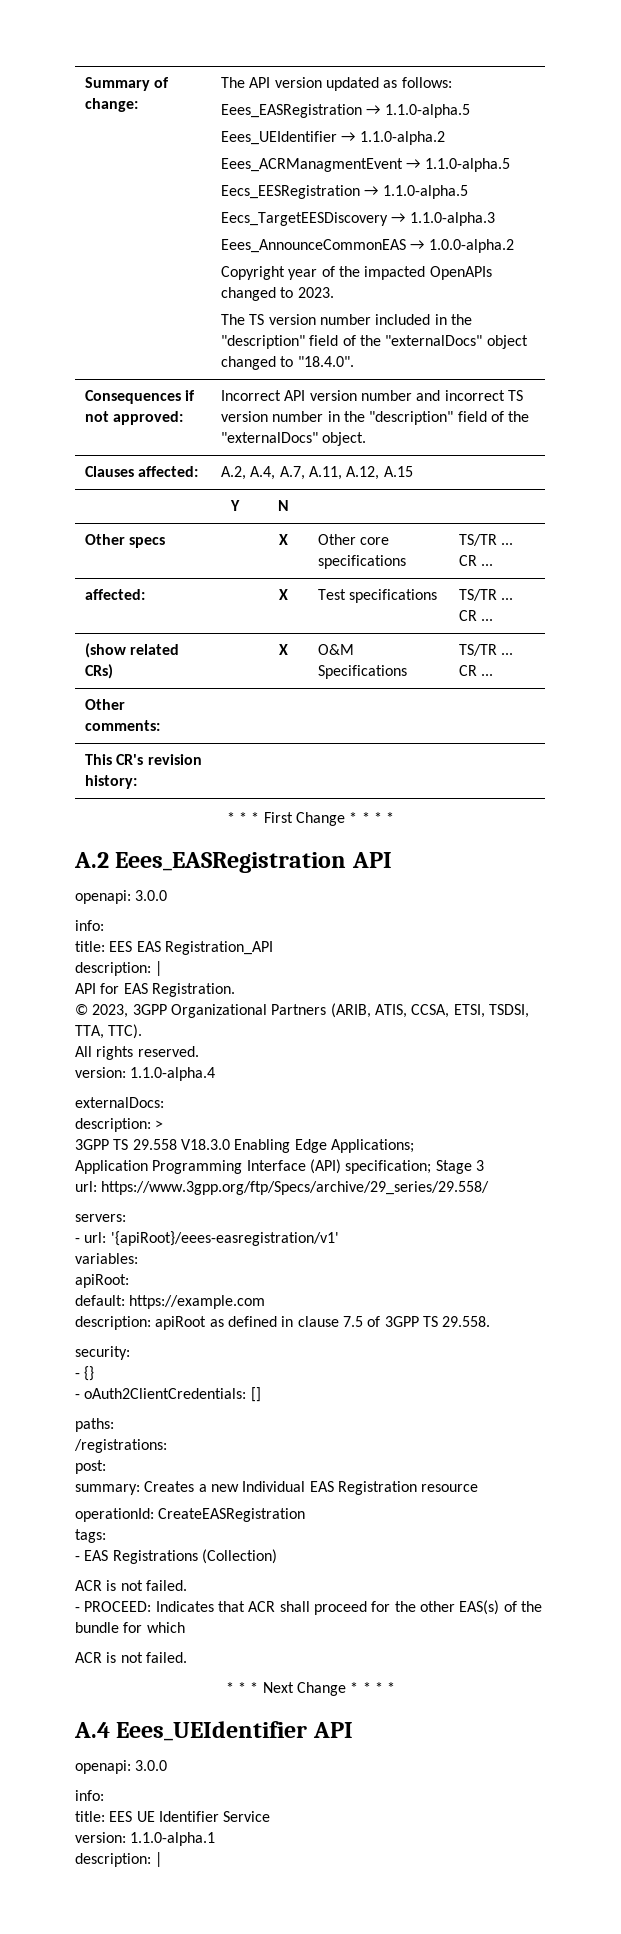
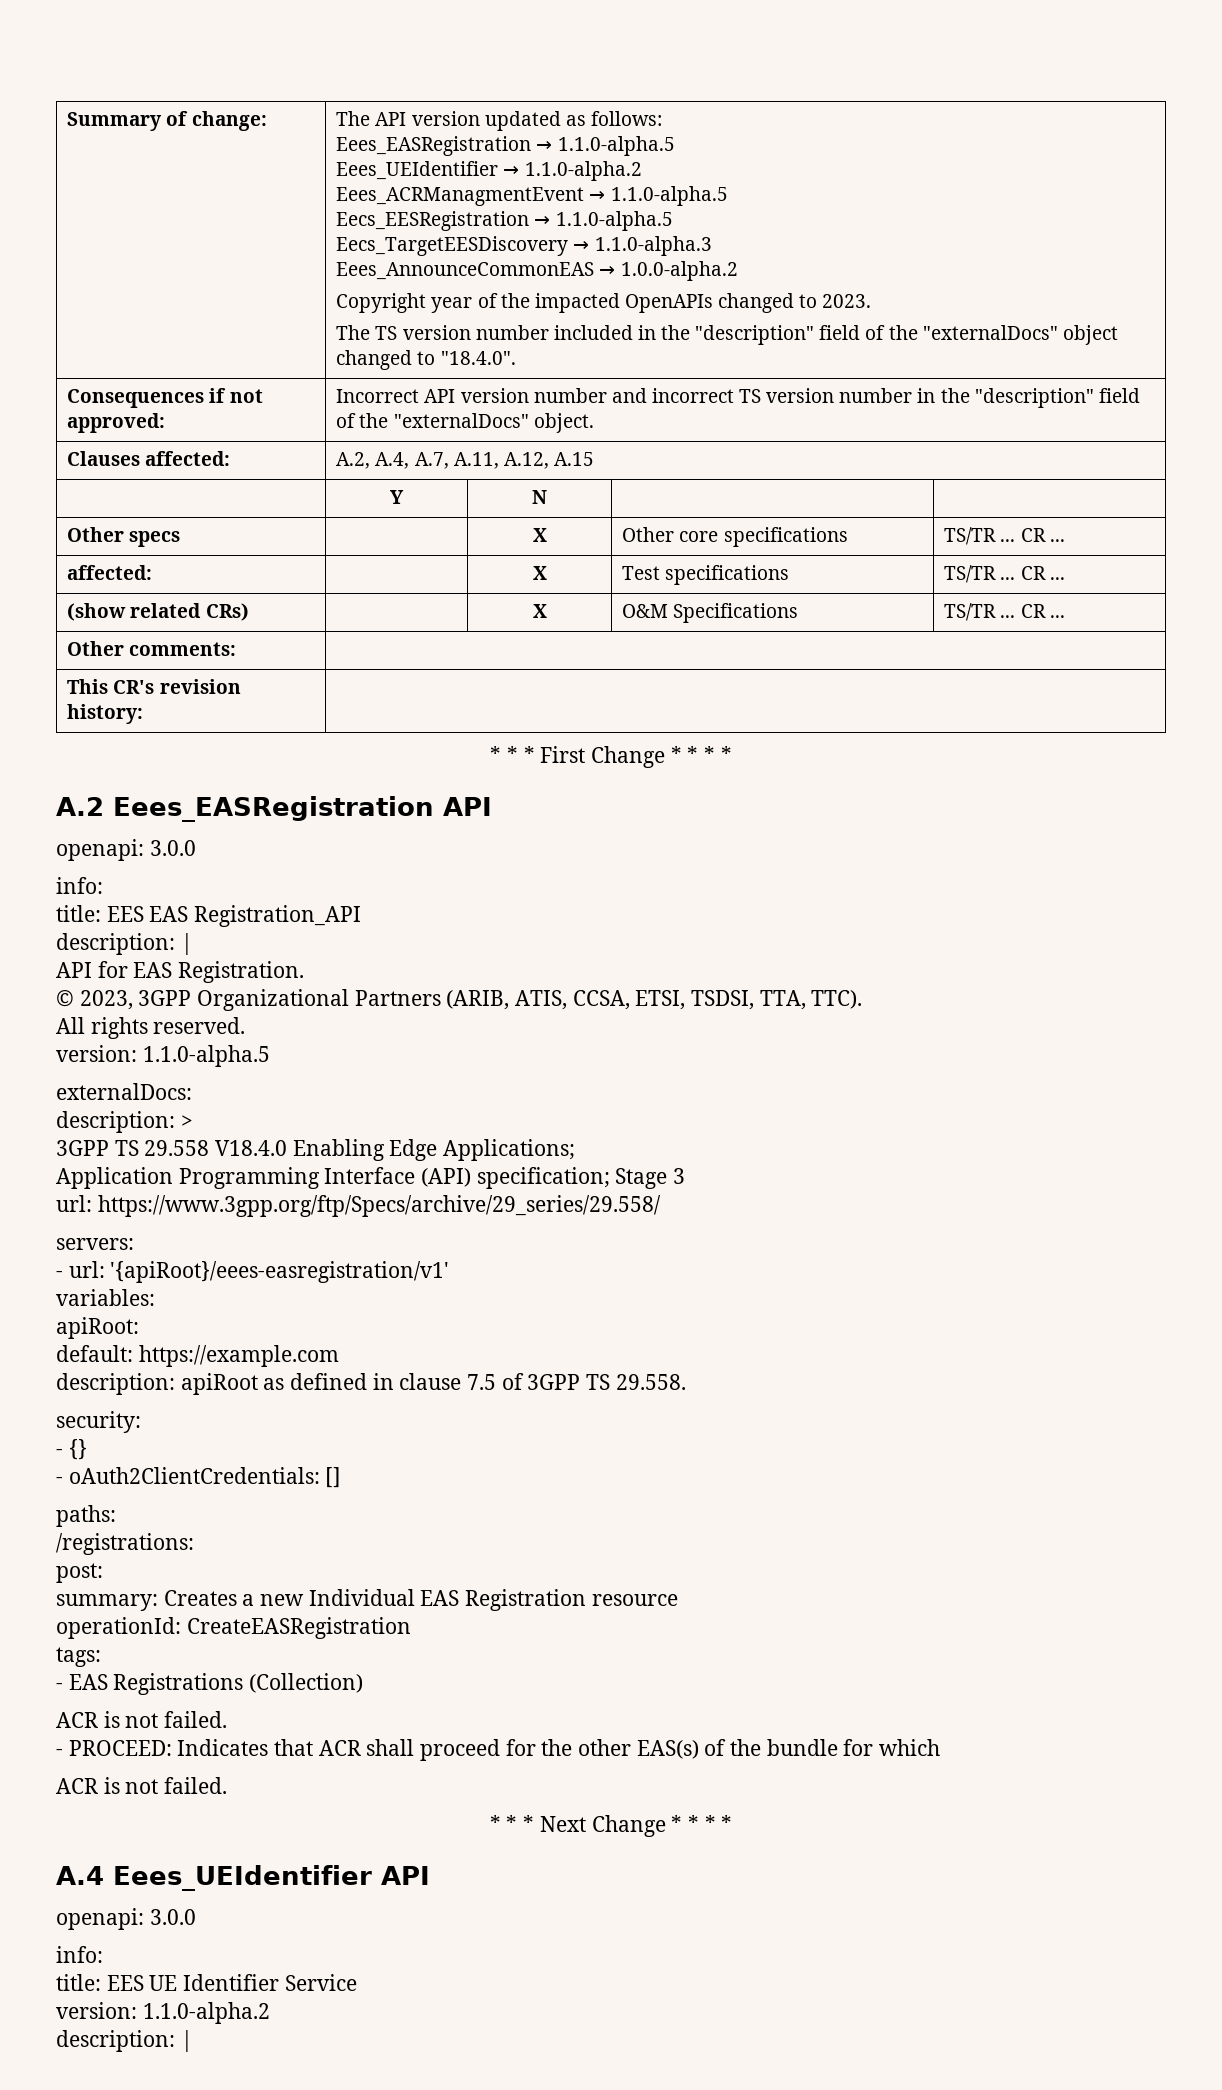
[130,1067,216,1081] 1.1.0-alpha.4 -> [142,1045,270,1067] 1.1.0-alpha.5
[180,1139,230,1150] V18.3.0 -> [215,1140,288,1156] V18.4.0
[130,1832,216,1846] 1.1.0-alpha.1 -> [142,2002,270,2024] 1.1.0-alpha.2

